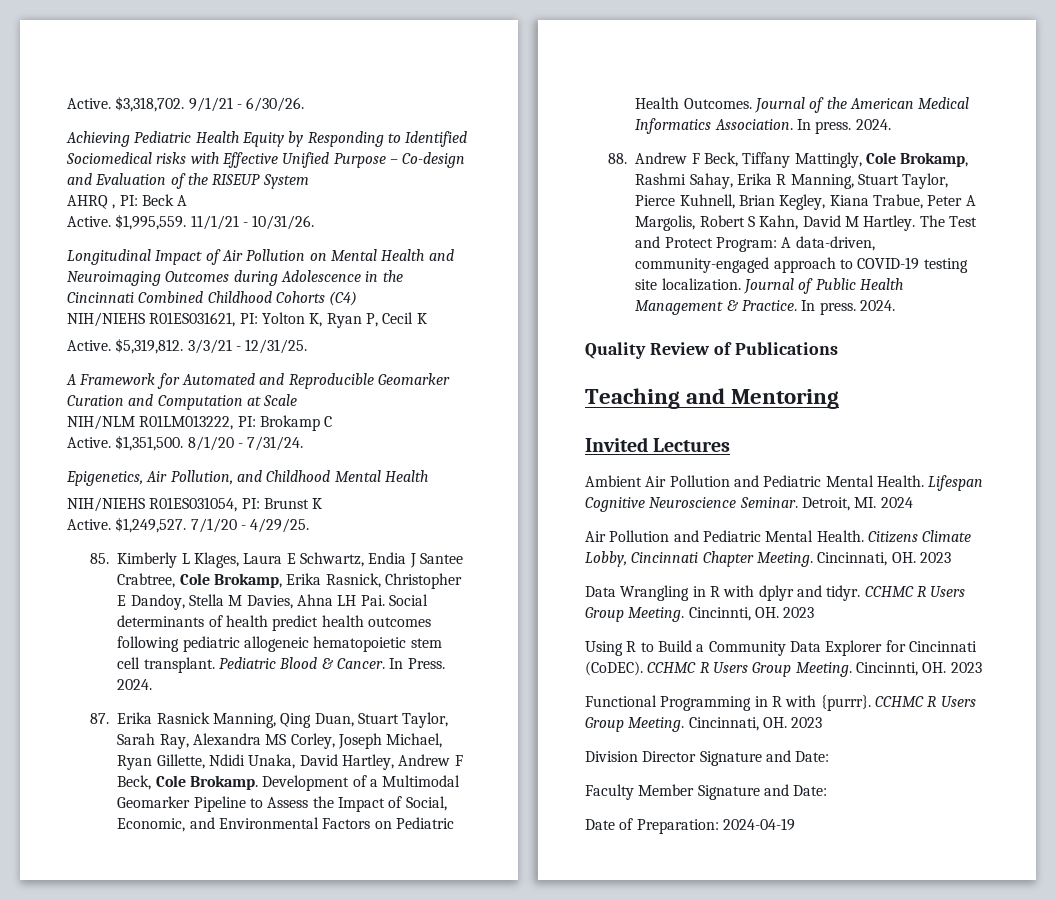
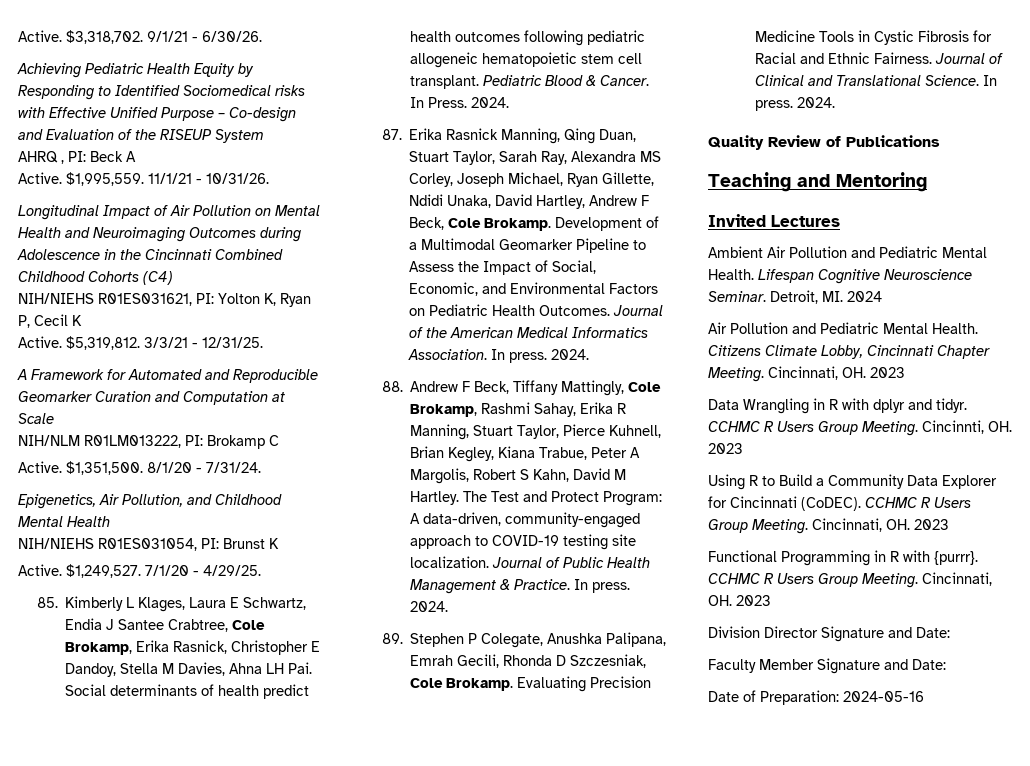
(896, 305) none -> [382,632,667,648] [410,654,647,668] [410,676,652,692] [755,30,993,45] [755,52,1004,64] [755,75,998,86] [755,97,836,111] // 89. Stephen P Colegate, Anushka Palipana, Emrah Gecili, Rhonda D Szczesniak, Cole Brokamp. Evaluating Precision Medicine Tools in Cystic Fibrosis for Racial and Ethnic Fairness. Journal of Clinical and Translational Science. In press. 2024.
[855,662,918,676] Cincinnti, -> [812,518,882,532] Cincinnati,
[722,818,795,831] 2024-04-19 -> [843,691,924,702] 2024-05-16

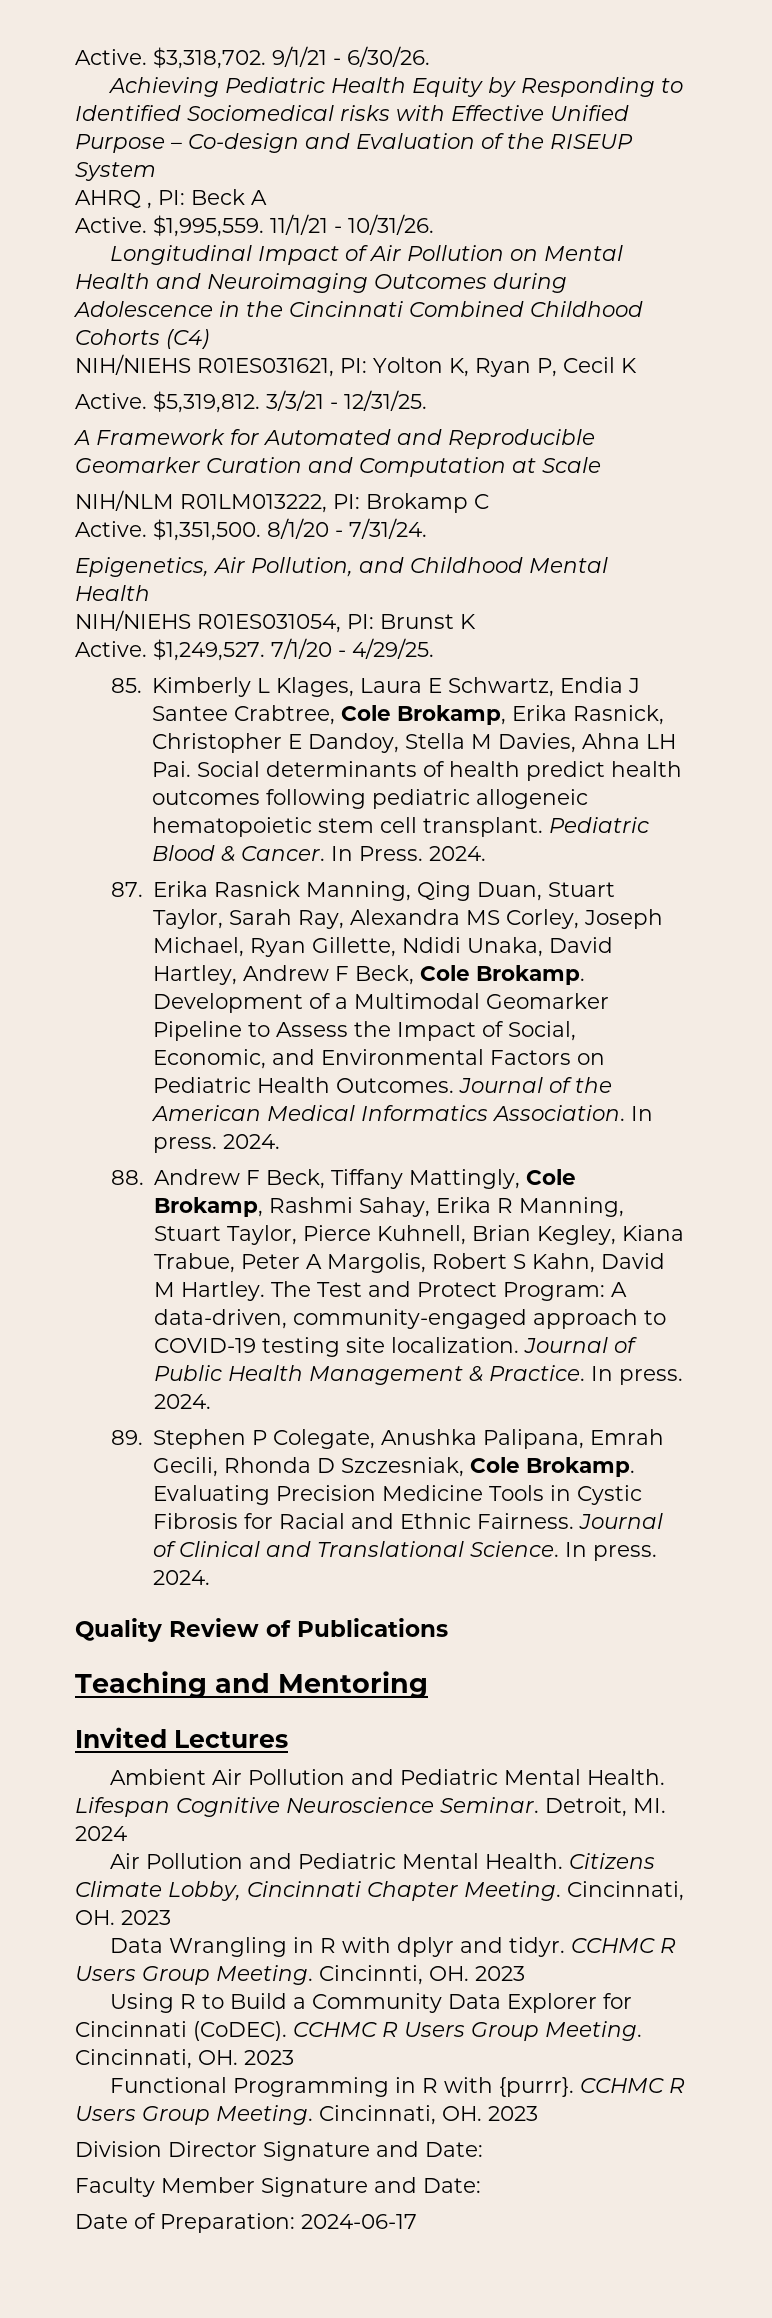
[843,691,924,702] 2024-05-16 -> [301,2214,417,2229] 2024-06-17

